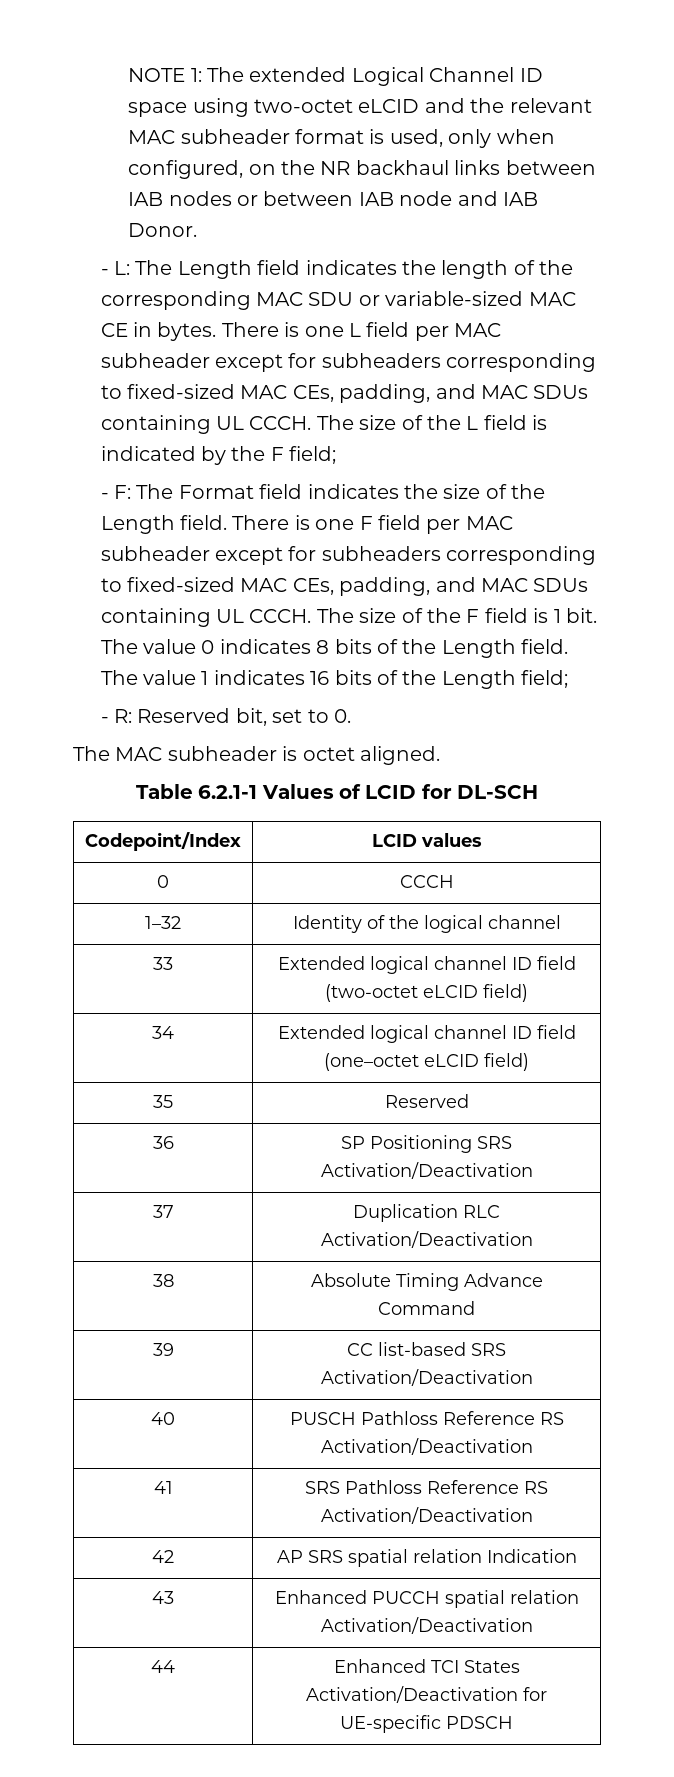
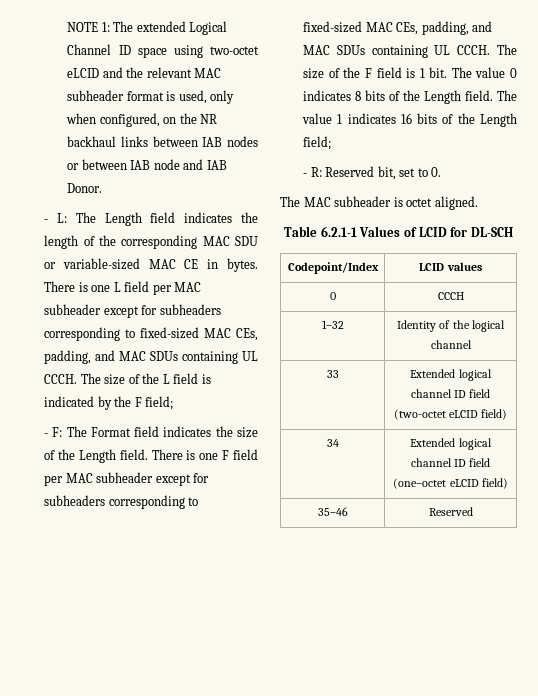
[153,1095,173,1108] [384,1094,469,1108] [152,1136,174,1149] [341,1135,512,1153] [320,1162,533,1179] [152,1205,174,1218] [353,1204,500,1222] [320,1231,533,1248] [152,1274,174,1287] [310,1273,543,1291] [378,1301,475,1315] [152,1343,174,1356] [347,1342,506,1356] [320,1369,533,1386] [151,1412,175,1425] [289,1411,564,1425] [320,1438,533,1455] [153,1481,173,1494] [305,1480,548,1494] [320,1507,533,1524] [152,1550,174,1563] [276,1549,577,1567] [152,1591,174,1604] [274,1590,579,1608] [320,1617,533,1634] [151,1660,175,1673] [333,1659,520,1673] [306,1686,547,1703] [340,1715,513,1733] 35 | Reserved // 36 | SP Positioning SRS Activation/Deactivation // 37 | Duplication RLC Activation/Deactivation // 38 | Absolute Timing Advance Command // 39 | CC list-based SRS Activation/Deactivation // 40 | PUSCH Pathloss Reference RS Activation/Deactivation // 41 | SRS Pathloss Reference RS Activation/Deactivation // 42 | AP SRS spatial relation Indication // 43 | Enhanced PUCCH spatial relation Activation/Deactivation // 44 | Enhanced TCI States Activation/Deactivation for UE-specific PDSCH -> [317,507,348,516] [428,507,473,516] 35–46 | Reserved

